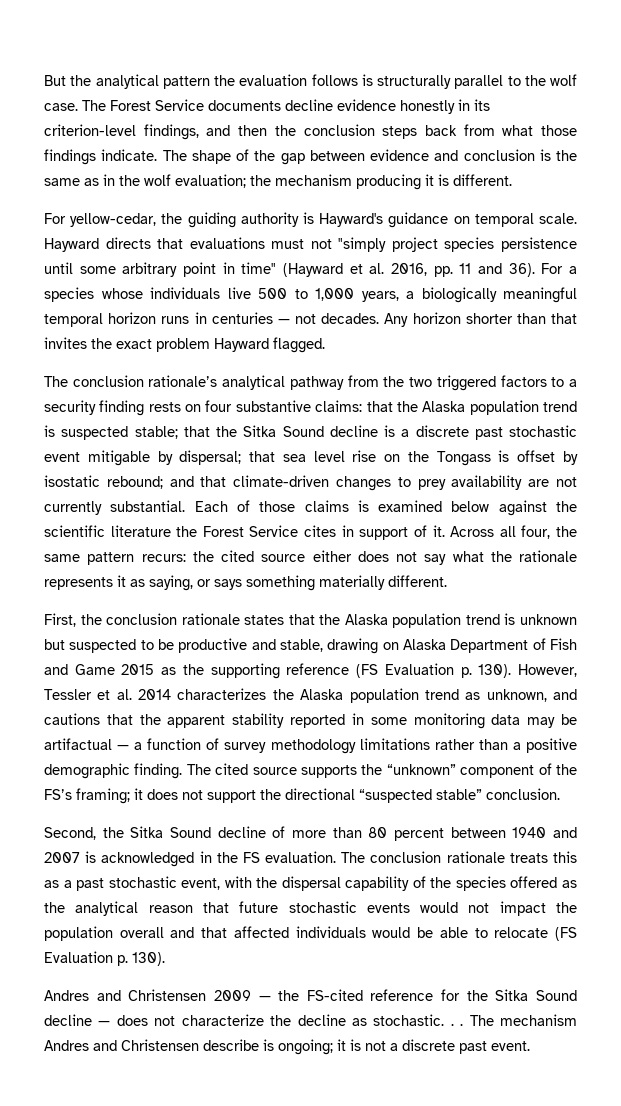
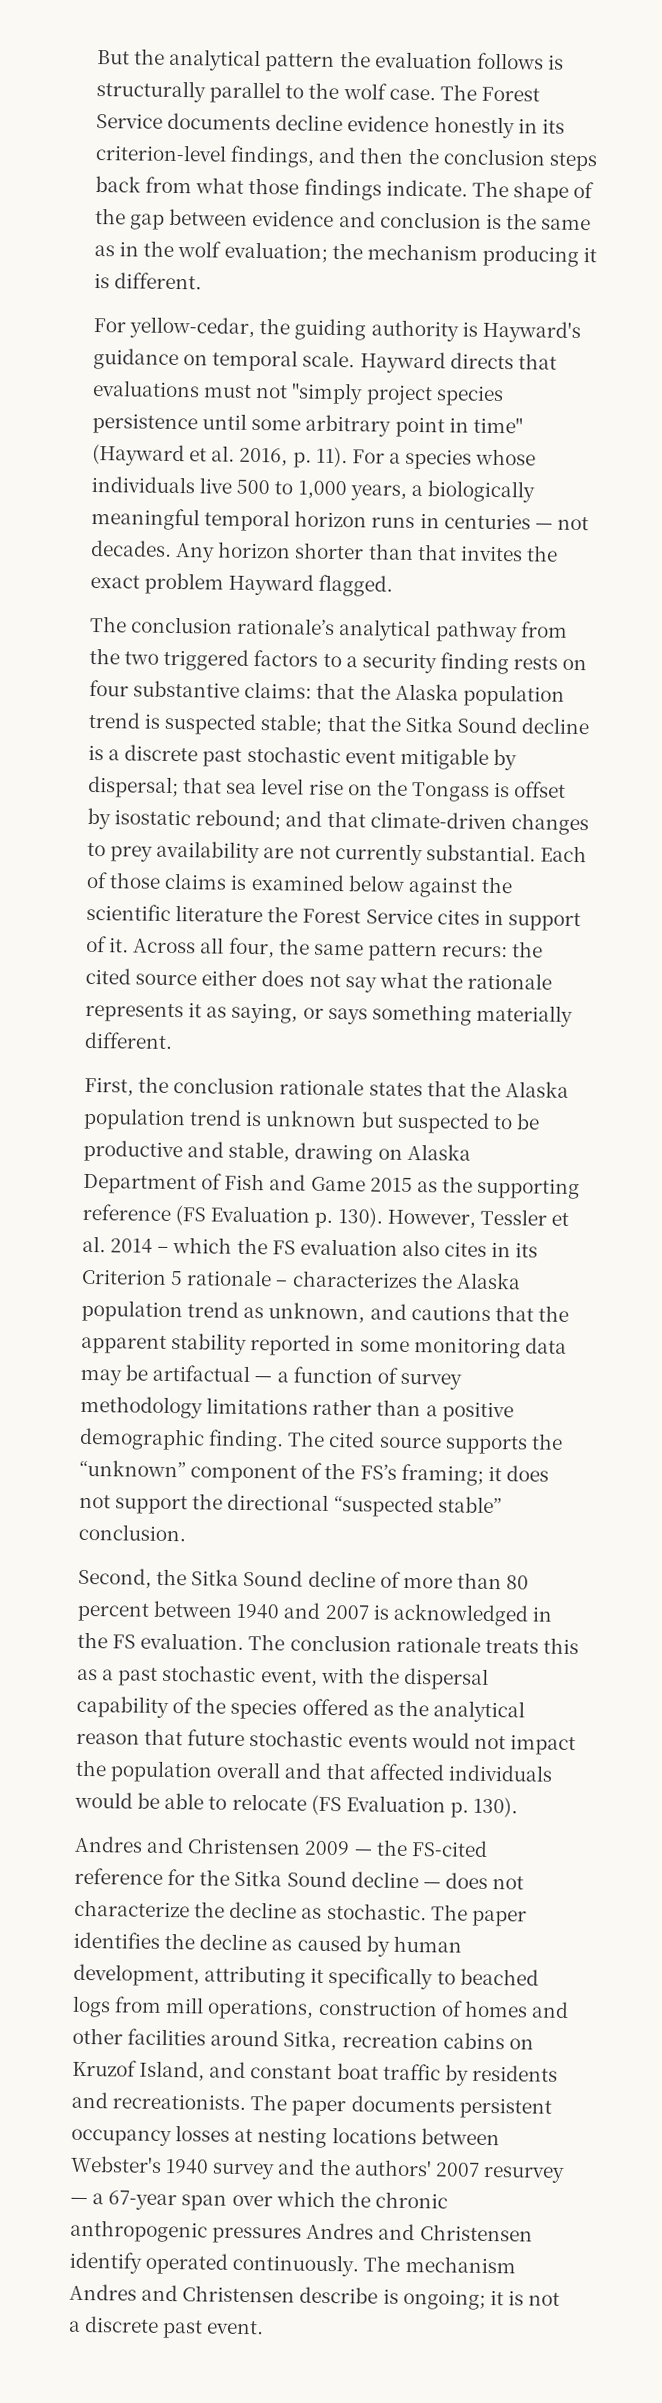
[433,263,535,277] pp. 11 and 36). -> [292,446,348,468] p. 11).
(172, 694) none -> [157,1237,539,1258] [81,1268,289,1287] – which the FS evaluation also cites in its Criterion 5 rationale –
[450,1023,464,1026] . . -> [430,1904,527,1927] [73,1931,462,1957] [73,1963,539,1990] [72,1995,569,2020] [72,2027,534,2052] [72,2059,558,2086] [71,2091,552,2119] [71,2125,500,2149] [70,2155,565,2183] [70,2190,448,2211] [70,2219,533,2244] [69,2251,360,2277] The paper identifies the decline as caused by human development, attributing it specifically to beached logs from mill operations, construction of homes and other facilities around Sitka, recreation cabins on Kruzof Island, and constant boat traffic by residents and recreationists. The paper documents persistent occupancy losses at nesting locations between Webster's 1940 survey and the authors' 2007 resurvey — a 67-year span over which the chronic anthropogenic pressures Andres and Christensen identify operated continuously.

